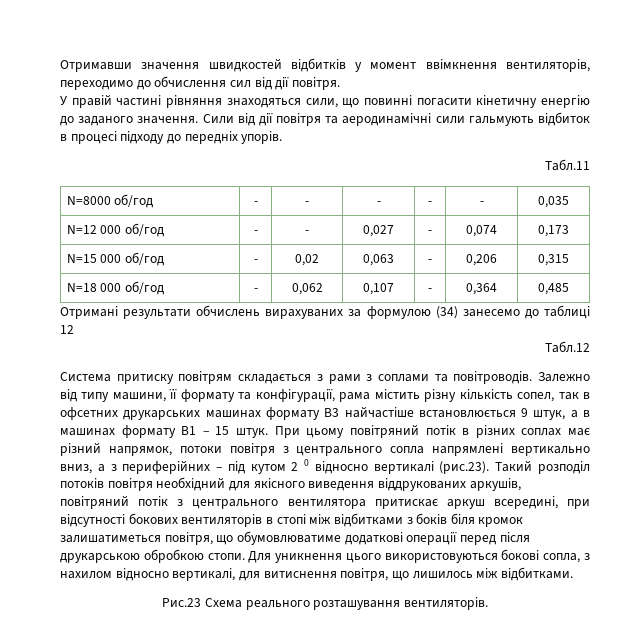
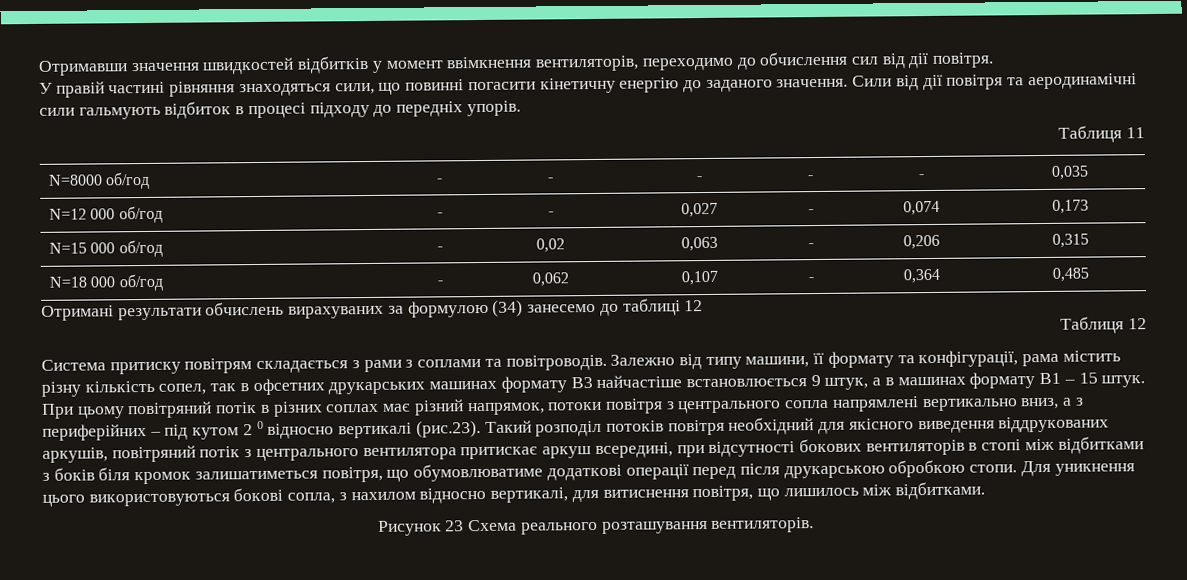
[545,159,590,171] Табл.11 -> [1058,125,1145,143] Таблиця 11
[545,341,590,353] Табл.12 -> [1060,316,1147,334] Таблиця 12
[162,598,202,607] Рис.23 -> [377,520,465,536] Рисунок 23

